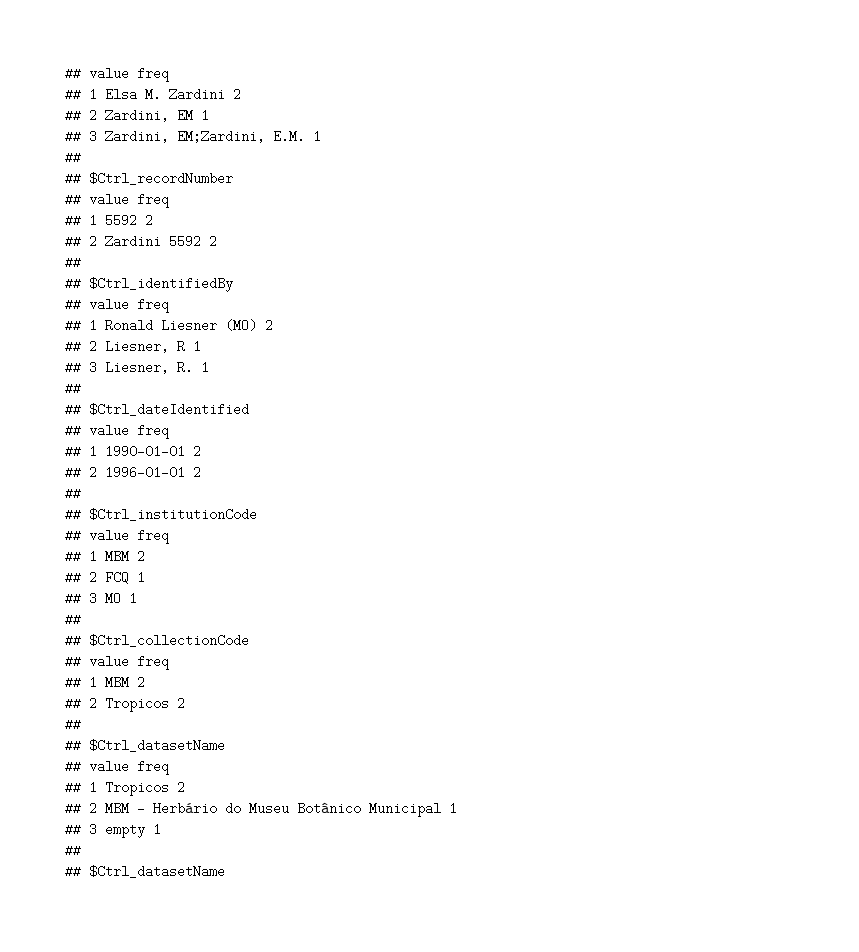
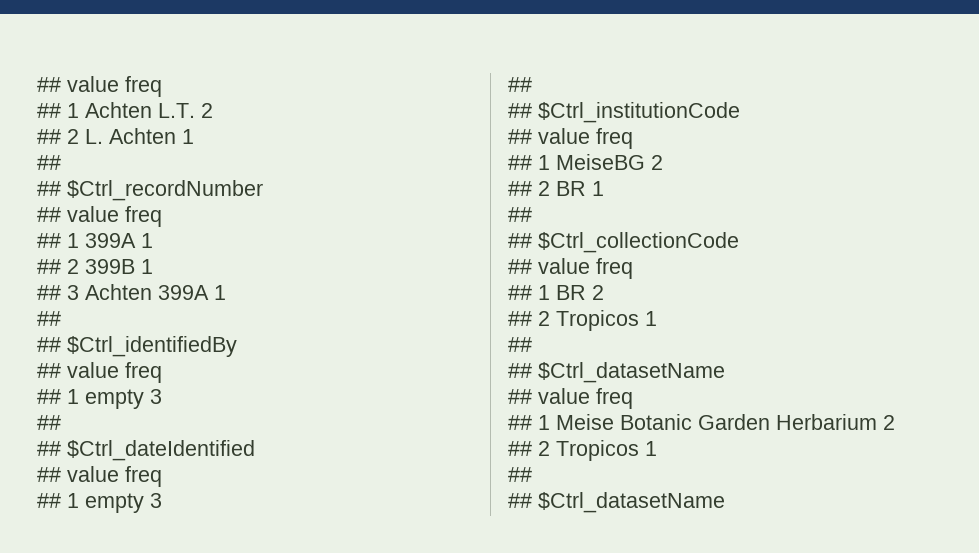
[65,67,169,82] [65,88,241,101] [65,109,209,122] [65,130,305,143] ## value freq // ## 1 Elsa M. Zardini 2 // ## 2 Zardini, EM 1 // ## 3 Zardini, EM;Zardini, E.M. -> [37,76,162,97] [37,102,213,118] [37,128,176,144] ## value freq // ## 1 Achten L.T. 2 // ## 2 L. Achten
[105,214,153,227] [65,235,217,248] 5592 2 // ## 2 Zardini 5592 2 -> [85,233,153,248] [37,259,153,274] [37,284,226,300] 399A 1 // ## 2 399B 1 // ## 3 Achten 399A 1
[105,319,273,332] [65,340,201,353] [65,361,209,374] Ronald Liesner (MO) 2 // ## 2 Liesner, R 1 // ## 3 Liesner, R. 1 -> [85,389,162,409] empty 3
[105,445,201,458] [65,466,201,479] 1990-01-01 2 // ## 2 1996-01-01 2 -> [85,493,162,513] empty 3
[105,550,145,563] [65,571,145,584] [65,592,121,605] MBM 2 // ## 2 FCQ 1 // ## 3 MO -> [556,154,663,170] [508,181,586,196] MeiseBG 2 // ## 2 BR
[105,676,145,689] [65,697,185,712] MBM 2 // ## 2 Tropicos 2 -> [556,285,604,300] [508,310,657,331] BR 2 // ## 2 Tropicos 1
[105,781,185,796] [65,802,457,817] [65,823,145,838] Tropicos 2 // ## 2 MBM - Herbário do Museu Botânico Municipal 1 // ## 3 empty -> [556,414,895,430] [508,440,639,461] Meise Botanic Garden Herbarium 2 // ## 2 Tropicos

